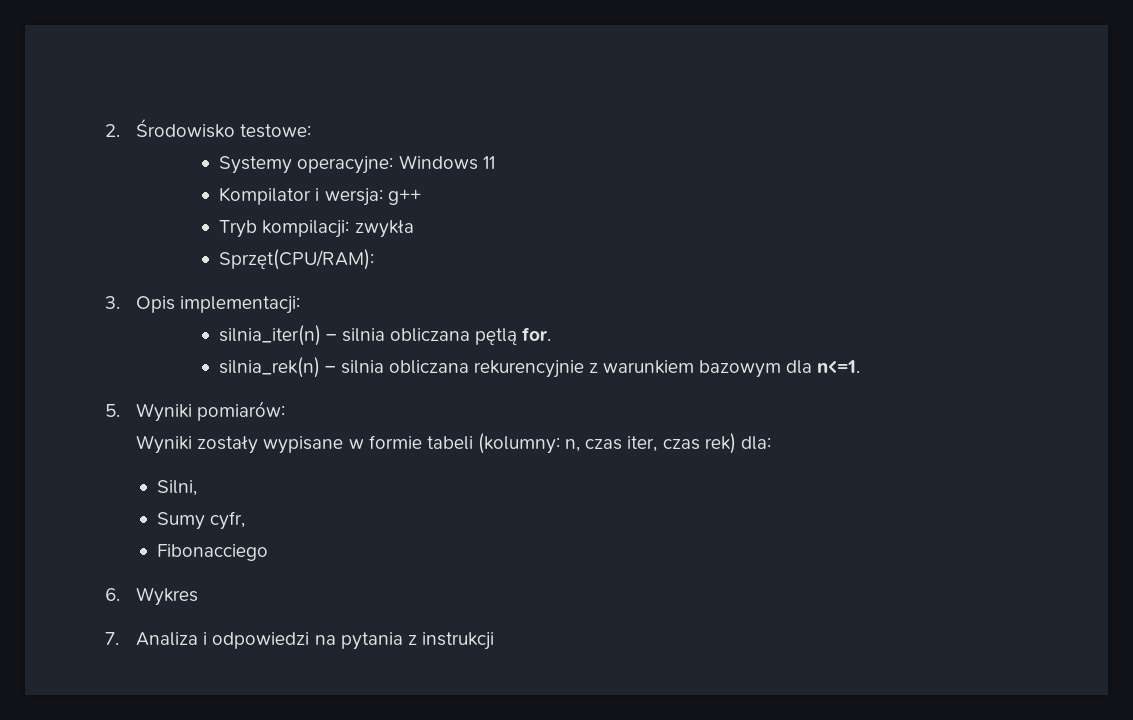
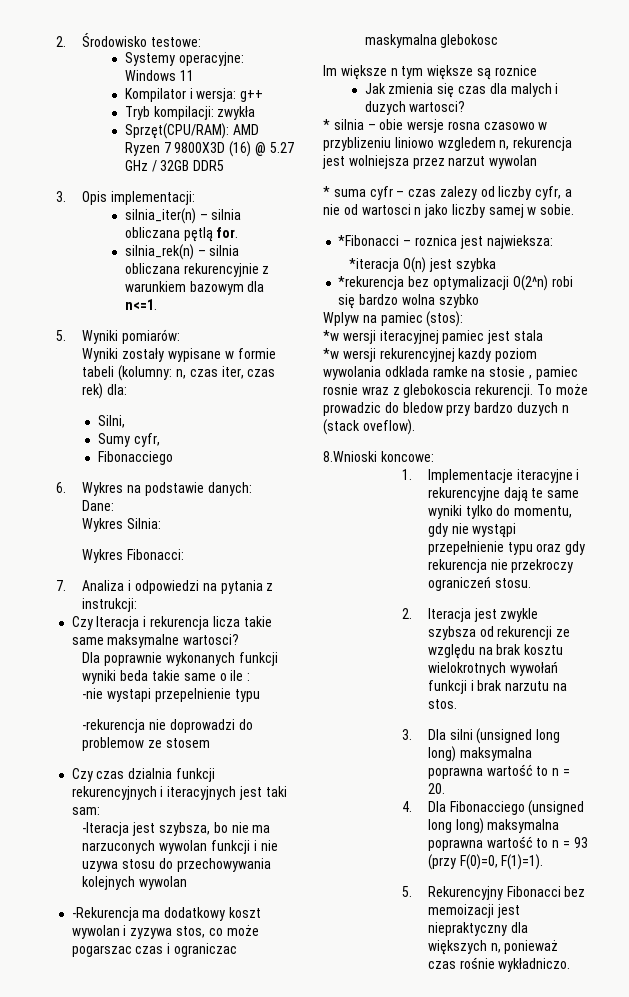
(375, 259) none -> [232,124,259,135] [124,141,294,157] [124,160,225,172] AMD Ryzen 7 9800X3D (16) @ 5.27 GHz / 32GB DDR5
(199, 596) none -> [127,482,252,496] [82,500,115,511] [82,518,162,532] [82,549,185,563] na podstawie danych: // Dane: // Wykres Silnia: // Wykres Fibonacci:
[421,632,494,650] instrukcji -> [82,598,138,612] [71,616,272,630] [71,634,240,648] [82,652,278,666] [82,670,251,684] [82,688,260,702] [82,719,253,733] [82,737,211,751] [71,768,215,782] [71,786,287,800] [71,807,100,815] [82,822,271,836] [82,840,278,854] [82,858,271,872] [82,876,188,890] [71,907,261,921] [71,925,259,939] [71,943,237,957] [364,34,499,48] [323,65,537,80] [364,83,559,98] [364,101,466,115] [323,119,548,133] [323,137,573,151] [322,155,538,169] [323,186,573,200] [323,204,575,218] [338,235,553,249] [349,257,496,273] [338,275,573,291] [338,294,479,309] [323,311,464,327] [323,330,543,344] [323,348,538,362] [323,366,578,380] [323,384,588,398] [323,402,569,416] [323,419,415,435] [323,451,434,462] [401,469,580,483] [427,487,580,502] [427,505,573,519] [427,523,517,538] [427,541,586,555] [427,559,574,573] [427,577,531,591] [401,608,539,622] [427,626,571,640] [427,644,564,659] [427,662,558,676] [427,680,568,694] [427,699,457,709] [401,728,561,744] [427,746,532,762] [427,764,571,779] [427,783,445,794] [401,800,585,816] [427,818,560,834] [427,836,588,851] [427,854,544,870] [401,886,586,900] [427,904,520,918] [427,922,528,936] [427,940,559,955] [427,957,571,972] instrukcji: // Czy Iteracja i rekurencja licza takie same maksymalne wartosci? // Dla poprawnie wykonanych funkcji wyniki beda takie same o ile : // -nie wystapi przepelnienie typu // -rekurencja nie doprowadzi do problemow ze stosem // Czy czas dzialnia funkcji rekurencyjnych i iteracyjnych jest taki sam: // -Iteracja jest szybsza, bo nie ma narzuconych wywolan funkcji i nie uzywa stosu do przechowywania kolejnych wywolan // -Rekurencja ma dodatkowy koszt wywolan i zyzywa stos, co może pogarszac czas i ograniczac maskymalna glebokosc // Im większe n tym większe są roznice // Jak zmienia się czas dla malych i duzych wartosci? // * silnia – obie wersje rosna czasowo w przyblizeniu liniowo wzgledem n, rekurencja jest wolniejsza przez narzut wywolan // * suma cyfr – czas zalezy od liczby cyfr, a nie od wartosci n jako liczby samej w sobie. // *Fibonacci – roznica jest najwieksza: // *iteracja O(n) jest szybka // *rekurencja bez optymalizacji O(2^n) robi się bardzo wolna szybko // Wplyw na pamiec (stos): // *w wersji iteracyjnej pamiec jest stala // *w wersji rekurencyjnej kazdy poziom wywolania odklada ramke na stosie , pamiec rosnie wraz z glebokoscia rekurencji. To może prowadzic do bledow przy bardzo duzych n (stack oveflow). // 8.Wnioski koncowe: // 1. Implementacje iteracyjne i rekurencyjne dają te same wyniki tylko do momentu, gdy nie wystąpi przepełnienie typu oraz gdy rekurencja nie przekroczy ograniczeń stosu. // 2. Iteracja jest zwykle szybsza od rekurencji ze względu na brak kosztu wielokrotnych wywołań funkcji i brak narzutu na stos. // 3. Dla silni (unsigned long long) maksymalna poprawna wartość to n = 20. // 4. Dla Fibonacciego (unsigned long long) maksymalna poprawna wartość to n = 93 (przy F(0)=0, F(1)=1). // 5. Rekurencyjny Fibonacci bez memoizacji jest niepraktyczny dla większych n, ponieważ czas rośnie wykładniczo.

